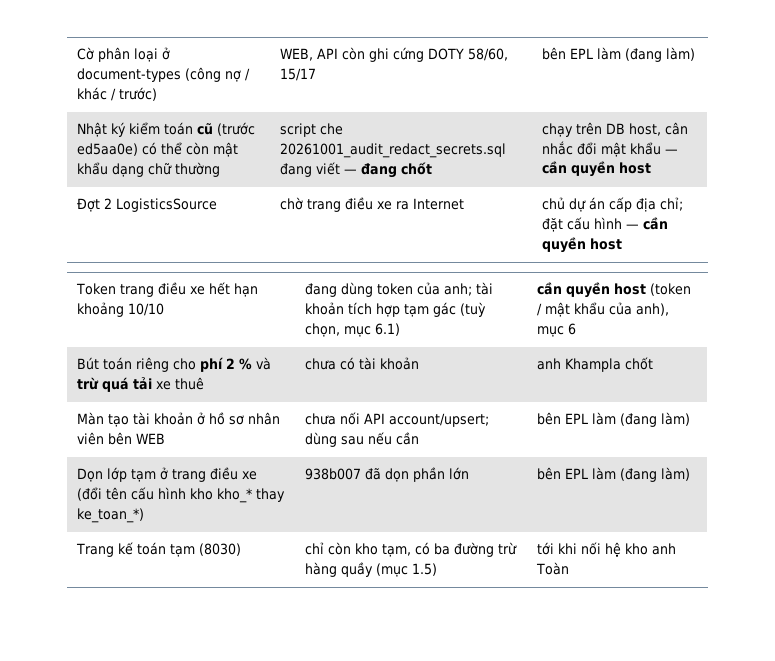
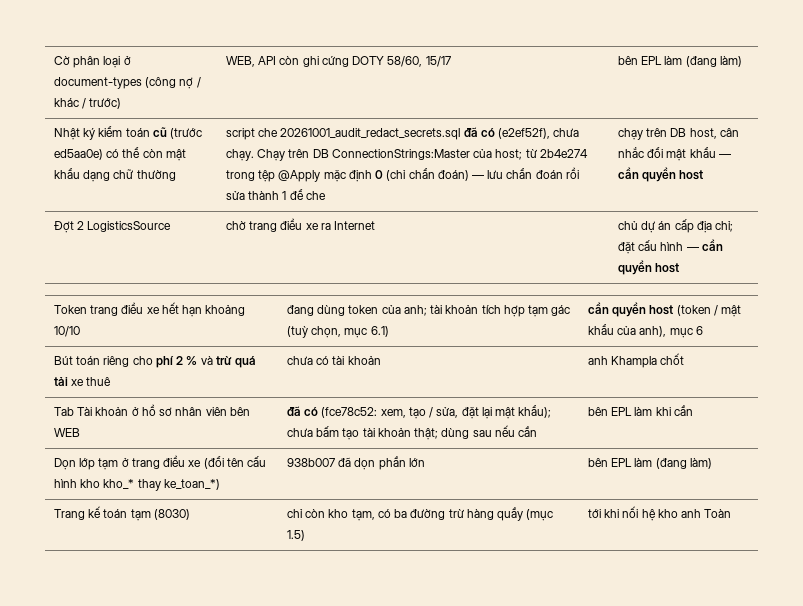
[280,162,433,178] đang viết — đang chốt -> [463,127,580,139] [225,149,588,161] [225,167,579,182] [225,189,326,200] đã có (e2ef52f), chưa chạy. Chạy trên DB ConnectionStrings:Master của host; từ 2b4e274 trong tệp @Apply mặc định 0 (chỉ chẩn đoán) — lưu chẩn đoán rồi sửa thành 1 để che
[77,412,151,427] Màn tạo tài -> [53,407,93,416] Tab Tài
[305,412,490,427] chưa nối API account/upsert; -> [286,405,552,419] [286,426,439,440] đã có (fce78c52: xem, tạo / sửa, đặt lại mật khẩu); chưa bấm tạo tài khoản thật;
[620,412,691,427] (đang làm) -> [655,405,693,416] khi cần

